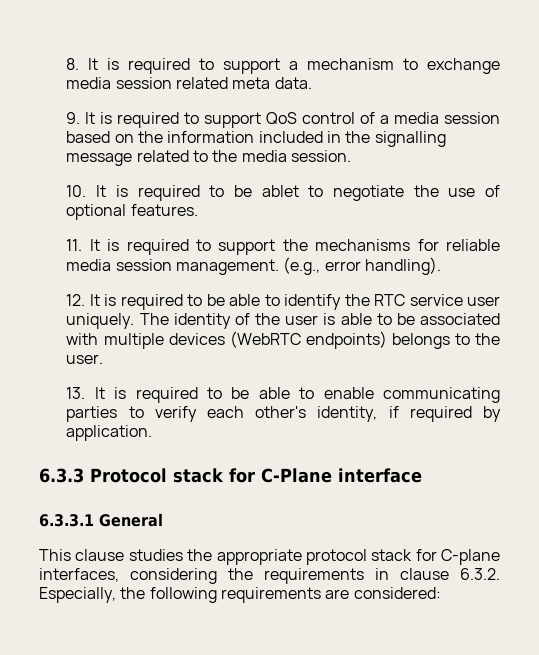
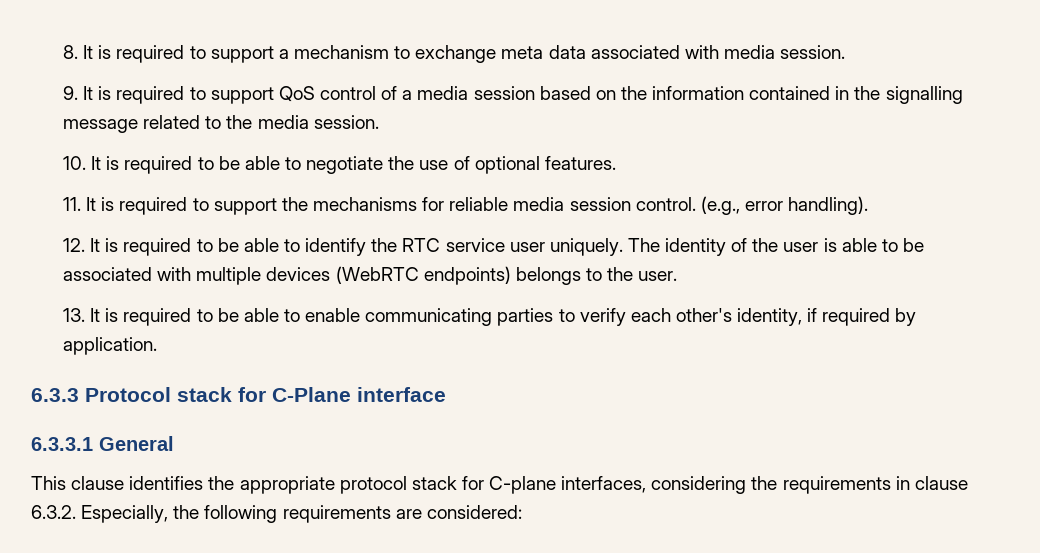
[66,77,312,89] media session related meta data. -> [501,45,846,59] meta data associated with media session.
[258,131,323,143] included -> [749,86,831,100] contained
[261,185,299,197] ablet -> [244,156,280,170] able
[176,259,280,275] management. -> [635,197,696,211] control.
[128,549,183,561] studies -> [129,476,204,490] identifies

